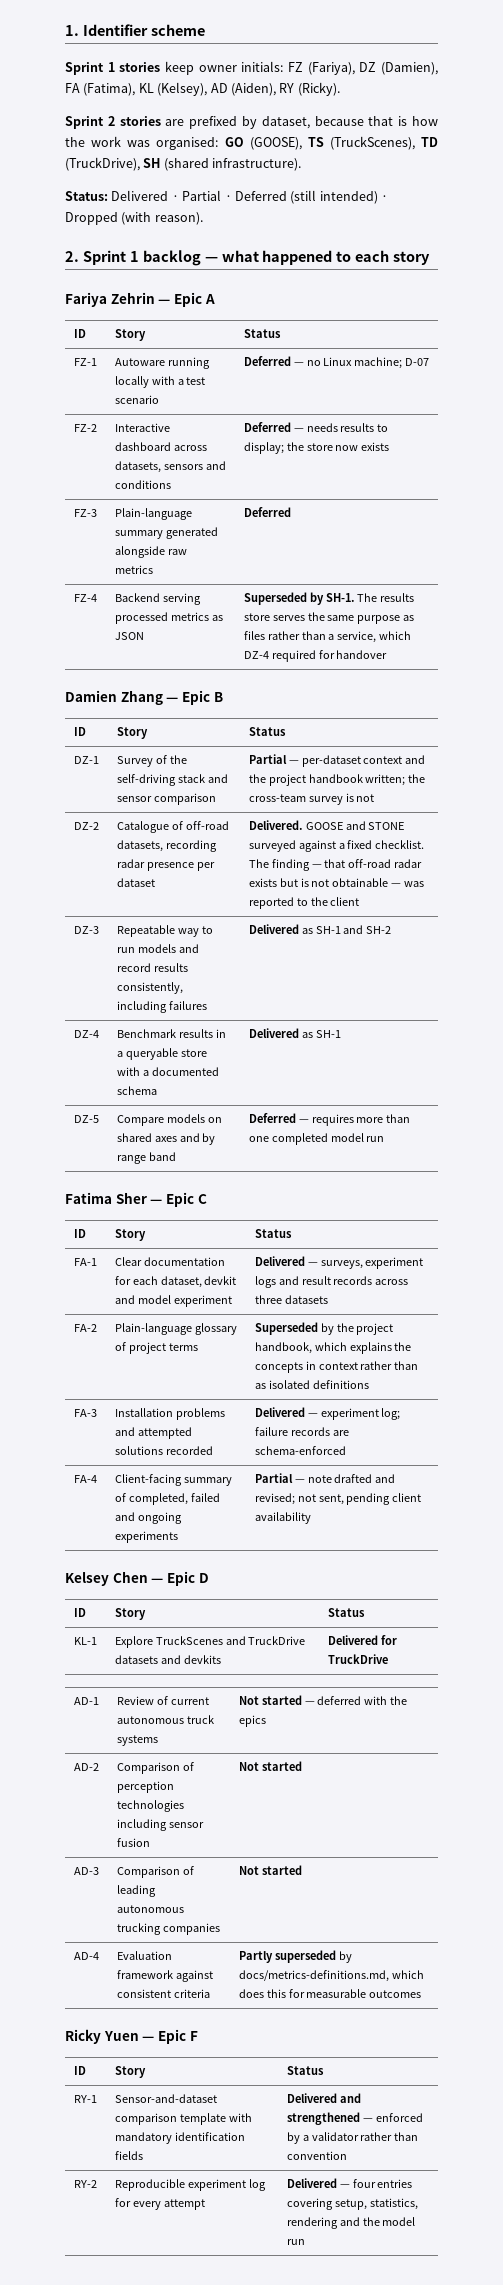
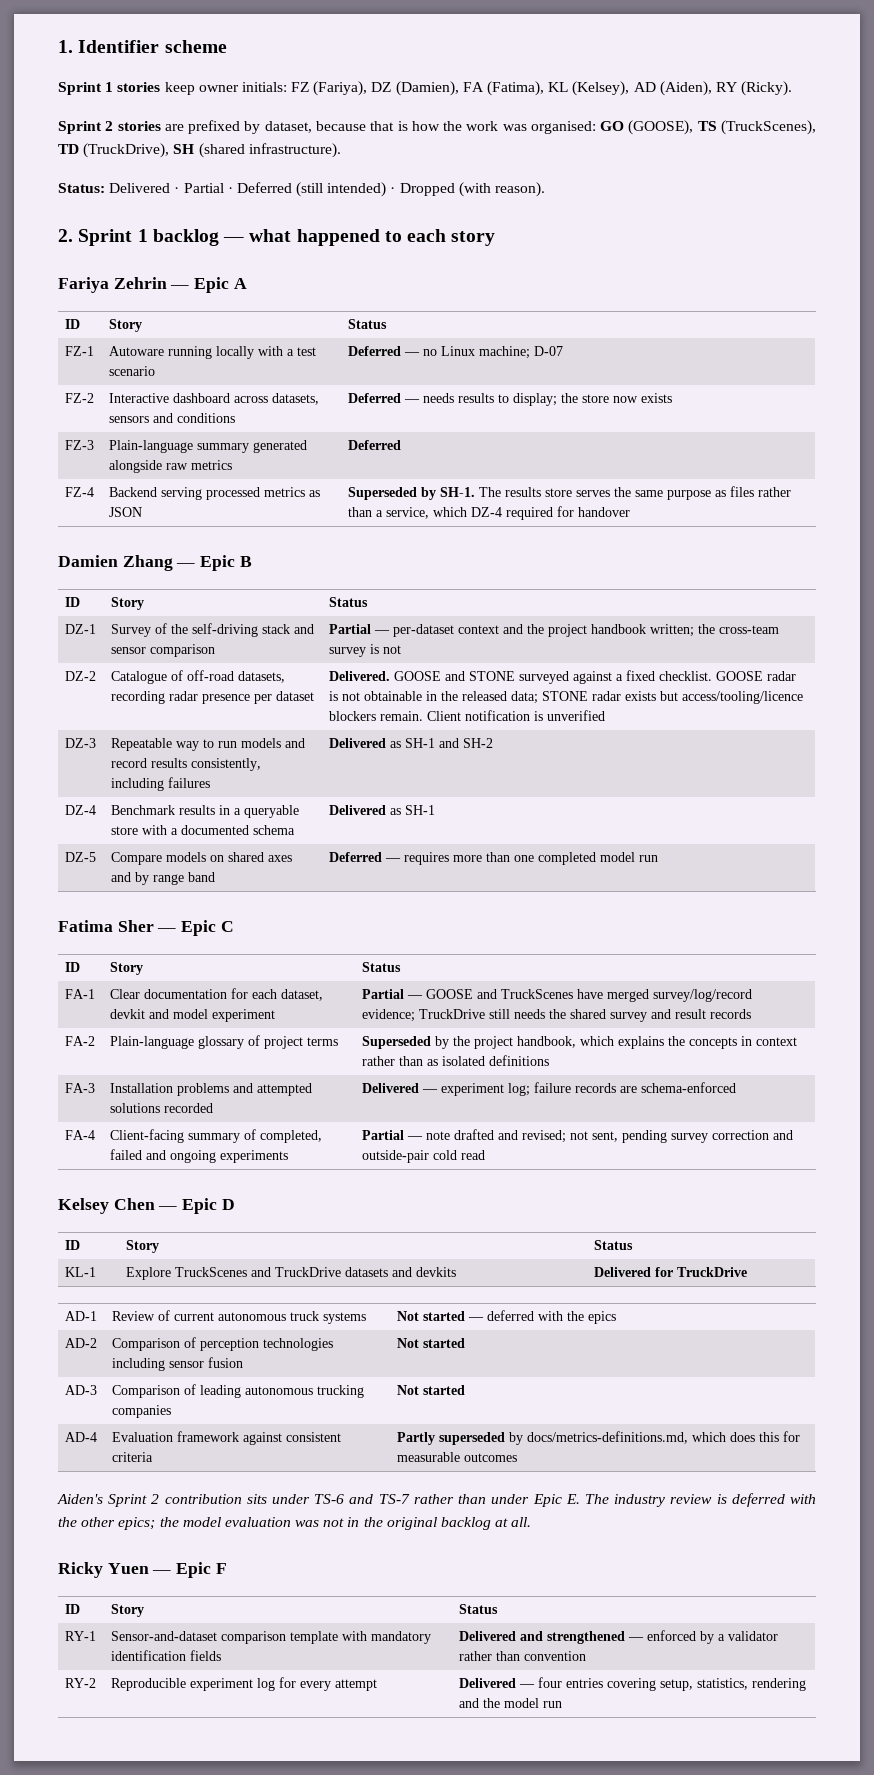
[248,859,423,871] [248,878,425,887] [248,897,360,909] The finding — that off-road radar exists but is not obtainable — was reported to the client -> [716,671,797,681] [329,691,804,704] [329,710,606,721] GOOSE radar is not obtainable in the released data; STONE radar exists but access/tooling/licence blockers remain. Client notification is unverified
[254,1256,424,1269] [254,1276,276,1288] Delivered — surveys, experiment logs -> [362,989,753,1002] [362,1009,648,1022] Partial — GOOSE and TruckScenes have merged survey/log/record evidence; TruckDrive still needs the shared survey
[375,1279,409,1285] [254,1295,328,1304] across three datasets -> (752, 1014) none
[392,1493,422,1502] [254,1512,311,1524] client availability -> [671,1130,794,1143] [362,1150,486,1163] survey correction and outside-pair cold read
(422, 1994) none -> [57,1493,817,1507] [58,1517,532,1530] // Aiden's Sprint 2 contribution sits under TS-6 and TS-7 rather than under Epic E. The industry review is deferred with the other epics; the model evaluation was not in the original backlog at all.

